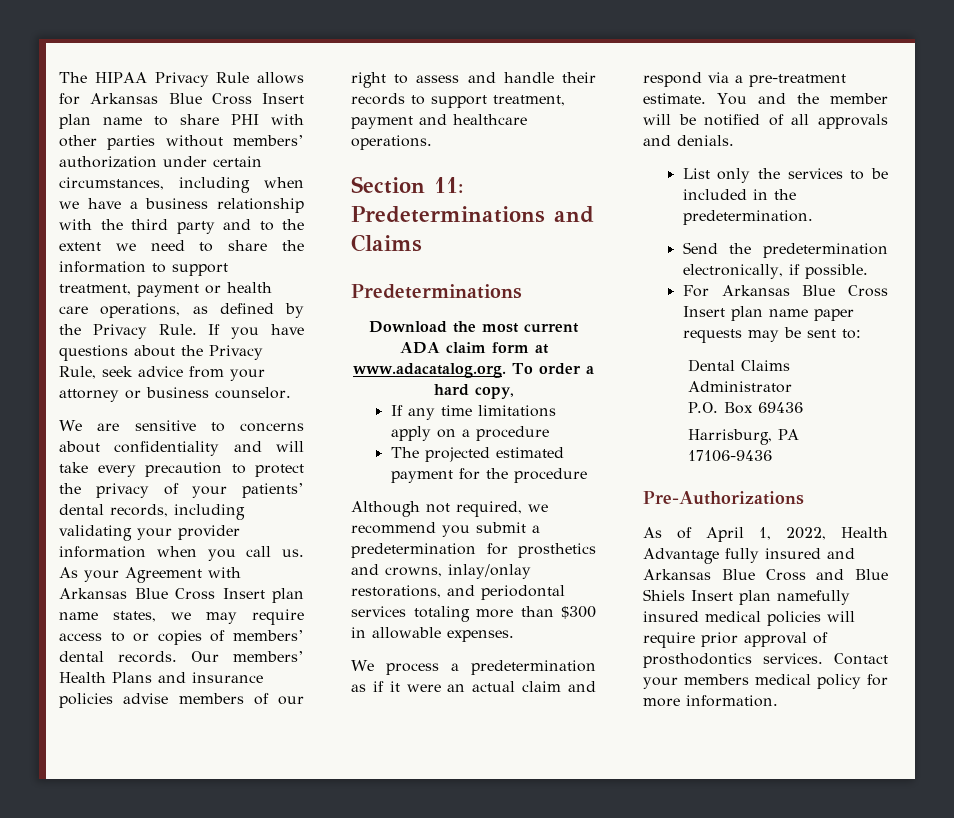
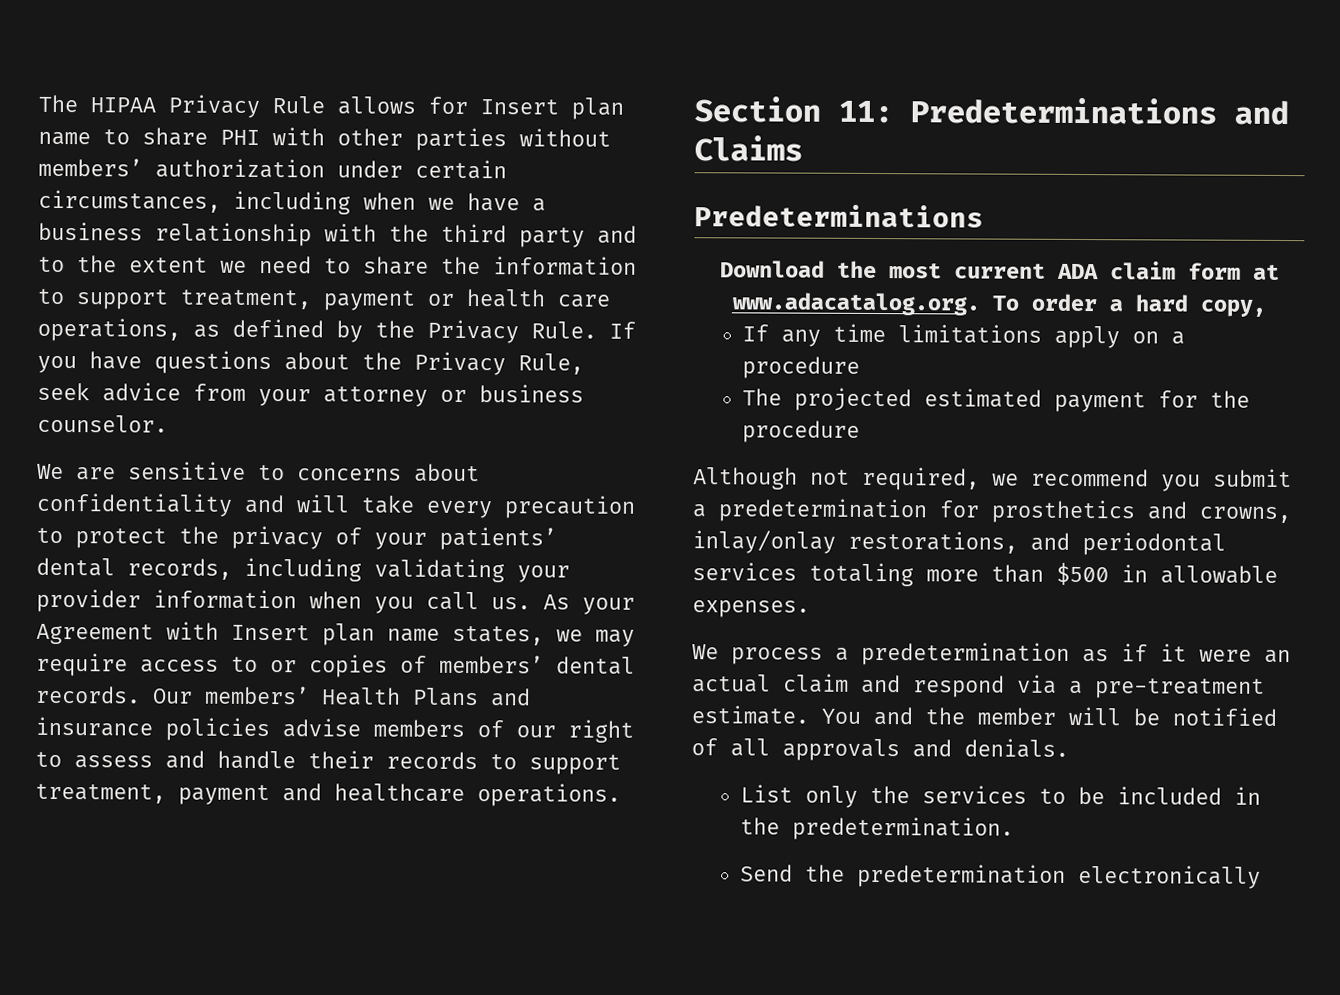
[90,93,252,105] Arkansas Blue Cross -> (468, 105) none
[59,588,215,600] Arkansas Blue Cross -> (219, 630) none
[561,606,596,619] $300 -> [1056,562,1109,586] $500
[682,264,868,279] [682,285,888,297] [682,306,854,321] [682,327,861,343] [687,359,790,372] [687,381,792,393] [687,402,804,414] [687,429,800,445] [687,450,772,462] [643,491,804,505] [643,527,888,542] [643,548,855,564] [643,569,888,581] [643,589,850,605] [643,611,855,626] [643,632,828,648] [643,653,888,668] [643,674,888,689] [643,695,778,707] electronically, if possible. // For Arkansas Blue Cross Insert plan name paper requests may be sent to: // Dental Claims Administrator // P.O. Box 69436 // Harrisburg, PA 17106-9436 // Pre-Authorizations // As of April 1, 2022, Health Advantage fully insured and Arkansas Blue Cross and Blue Shiels Insert plan namefully insured medical policies will require prior approval of prosthodontics services. Contact your members medical policy for more information. -> [1077,864,1261,889] electronically

